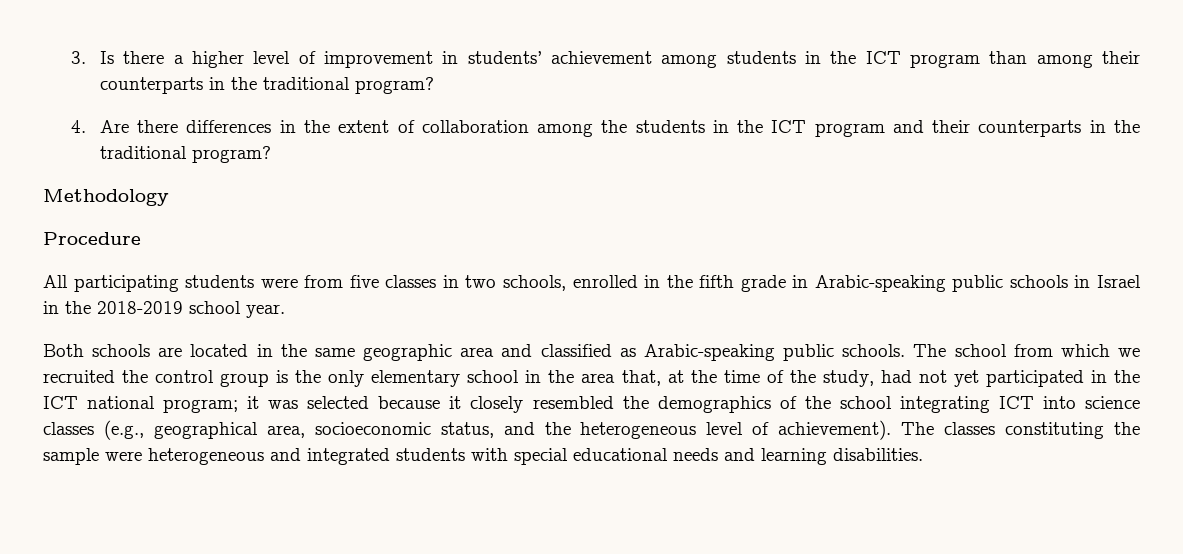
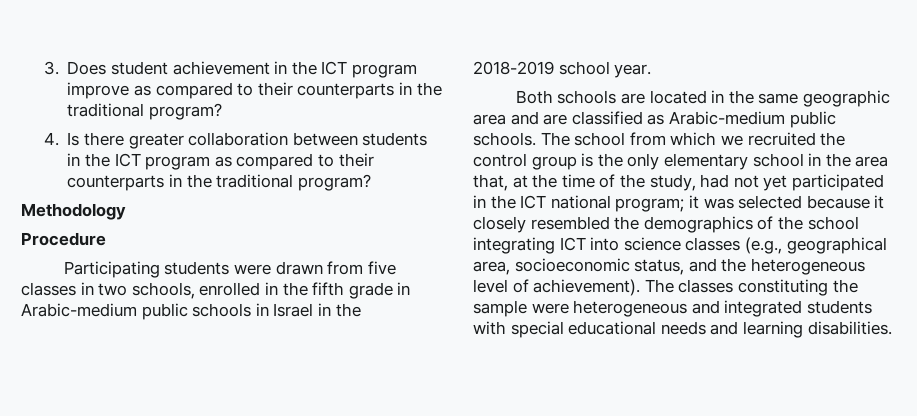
[99,51,1093,68] Is there a higher level of improvement in students’ achievement among students in the ICT program than among -> [67,61,418,78] [67,82,254,99] Does student achievement in the ICT program improve as compared to
[99,120,924,137] Are there differences in the extent of collaboration among the students in the ICT program and -> [67,132,428,149] [67,153,335,170] Is there greater collaboration between students in the ICT program as compared to
[43,275,179,292] All participating -> [63,261,160,278] Participating
(298, 283) none -> [275,261,323,275] drawn
[814,275,946,292] Arabic-speaking -> [21,303,137,317] Arabic-medium
(533, 350) none -> [543,114,568,125] are
[643,344,775,361] Arabic-speaking -> [668,111,785,125] Arabic-medium

